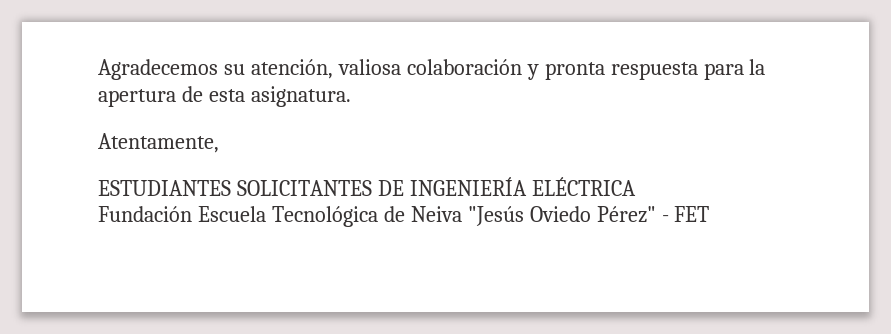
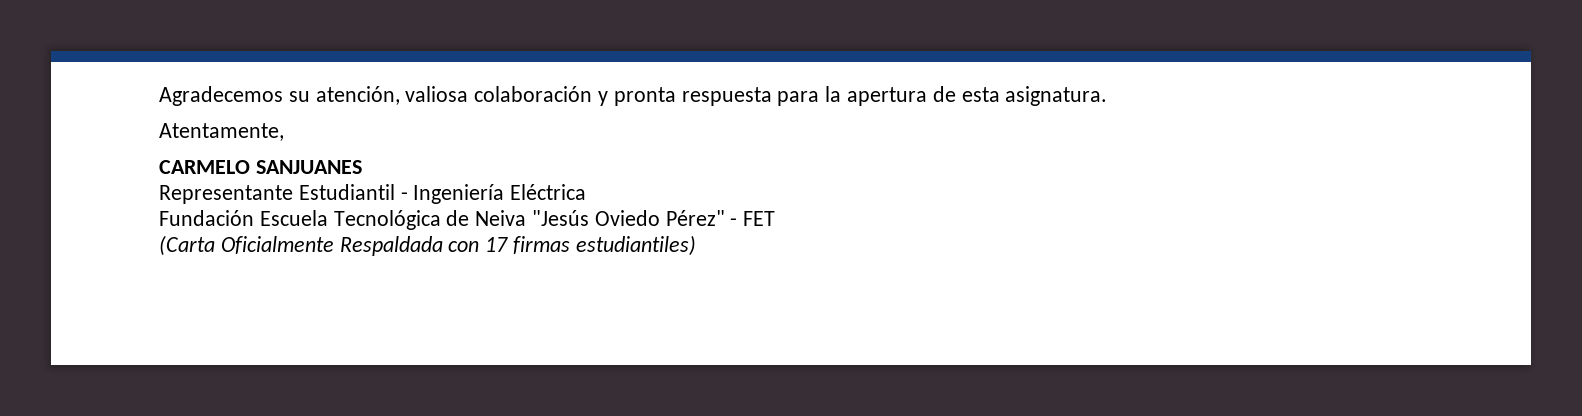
[98,177,636,196] ESTUDIANTES SOLICITANTES DE INGENIERÍA ELÉCTRICA -> [159,160,362,174] [159,184,587,204] CARMELO SANJUANES // Representante Estudiantil - Ingeniería Eléctrica
(710, 214) none -> [159,235,696,256] // (Carta Oficialmente Respaldada con 17 firmas estudiantiles)

